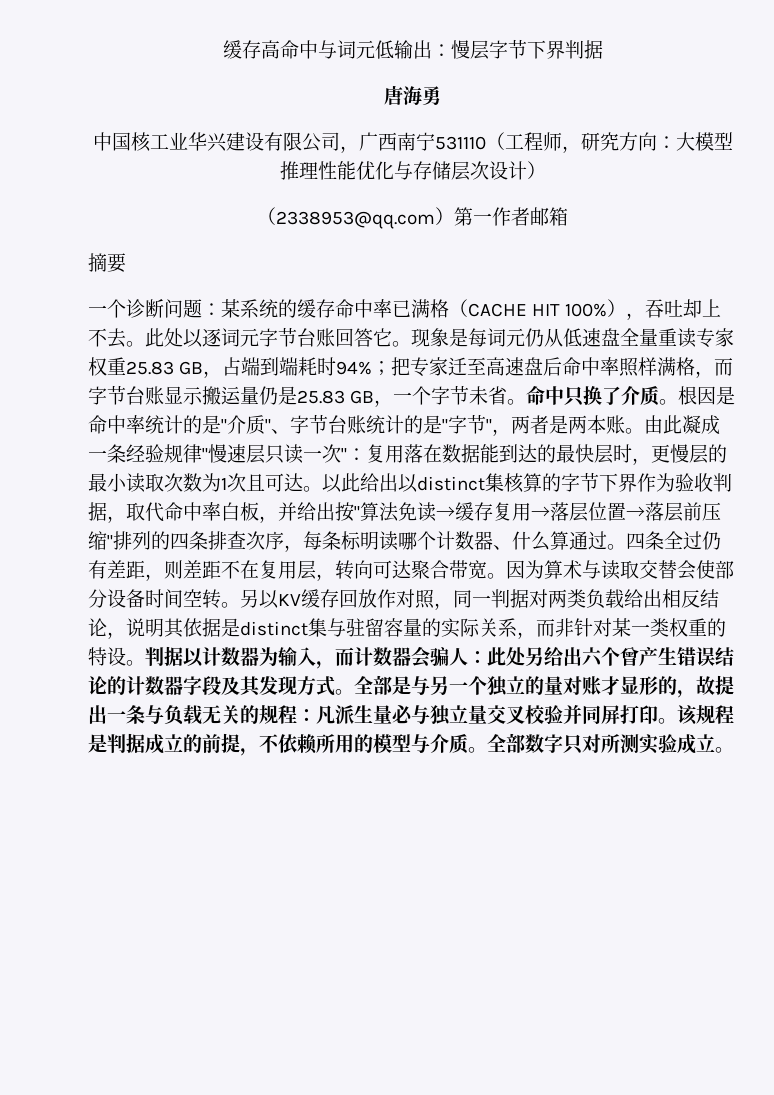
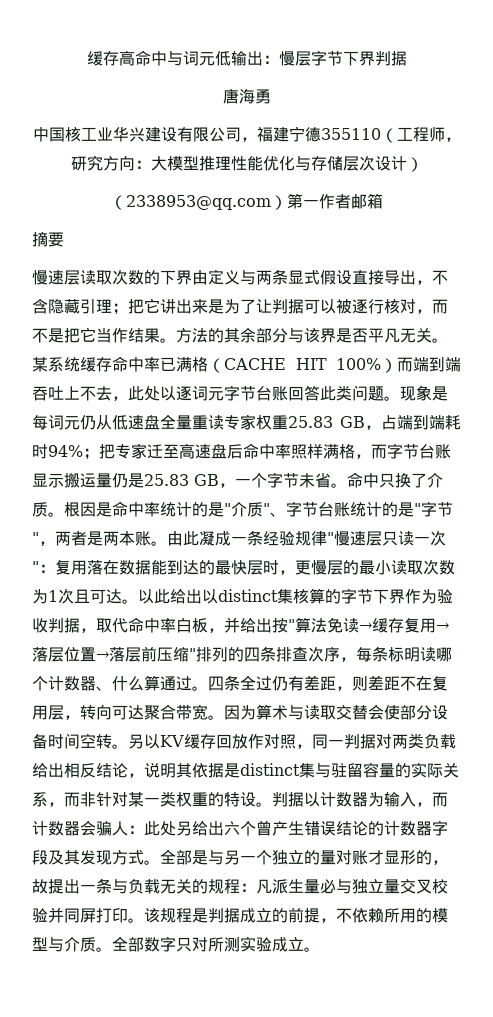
[358,132,486,151] 广西南宁531110 -> [256,126,381,142] 福建宁德355110
[88,299,297,318] 一个诊断问题：某系统的 -> [32,269,448,285] [32,298,448,315] [32,327,448,343] [32,357,80,372] 慢速层读取次数的下界由定义与两条显式假设直接导出，不含隐藏引理；把它讲出来是为了让判据可以被逐行核对，而不是把它当作结果。方法的其余部分与该界是否平凡无关。某系统
[626,299,722,320] [88,328,145,348] ，吞吐却上不去。 -> [397,357,461,372] [32,386,128,401] 而端到端吞吐上不去，
[373,328,392,347] 它 -> [320,385,384,401] 此类问题

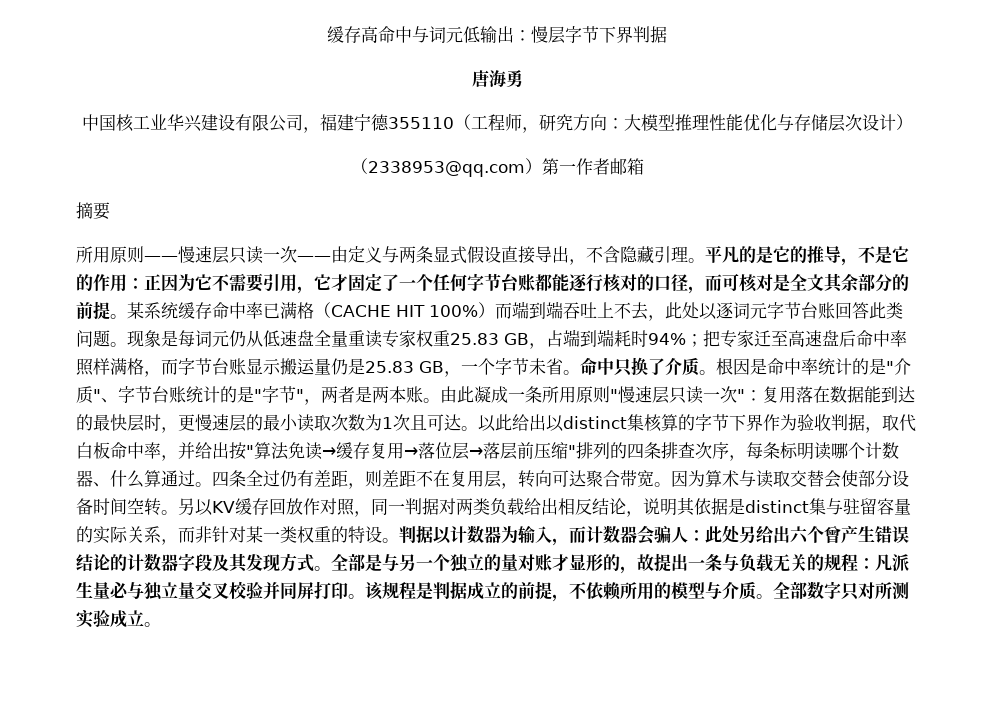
[32,269,192,285] 慢速层读取次数的下界 -> [76,246,331,264] 所用原则——慢速层只读一次——
[112,298,448,315] [32,327,432,343] ；把它讲出来是为了让判据可以被逐行核对，而不是把它当作结果。方法的其余部分与该界是否平凡无关 -> [688,245,909,266] [76,273,909,294] [76,301,110,320] 。平凡的是它的推导，不是它的作用：正因为它不需要引用，它才固定了一个任何字节台账都能逐行核对的口径，而可核对是全文其余部分的前提
[263,531,327,546] 经验规律 -> [542,386,610,403] 所用原则
(327, 567) none -> [212,414,229,431] 速
[128,617,208,633] 命中率白板 -> [76,442,161,459] 白板命中率
[48,647,96,662] 层位置 -> [435,442,469,460] 位层

